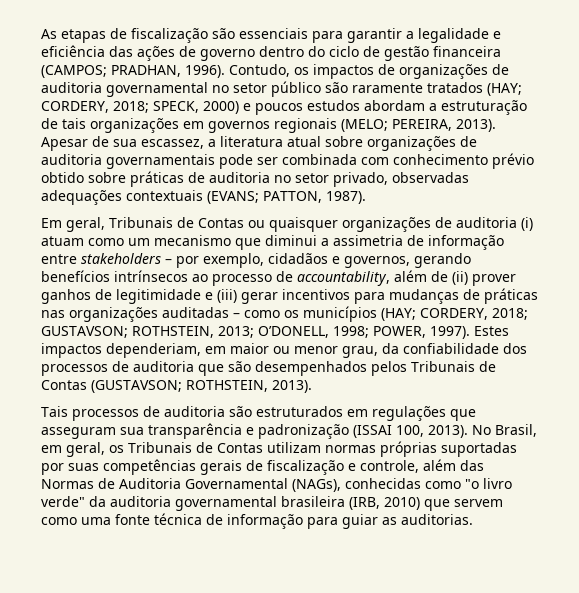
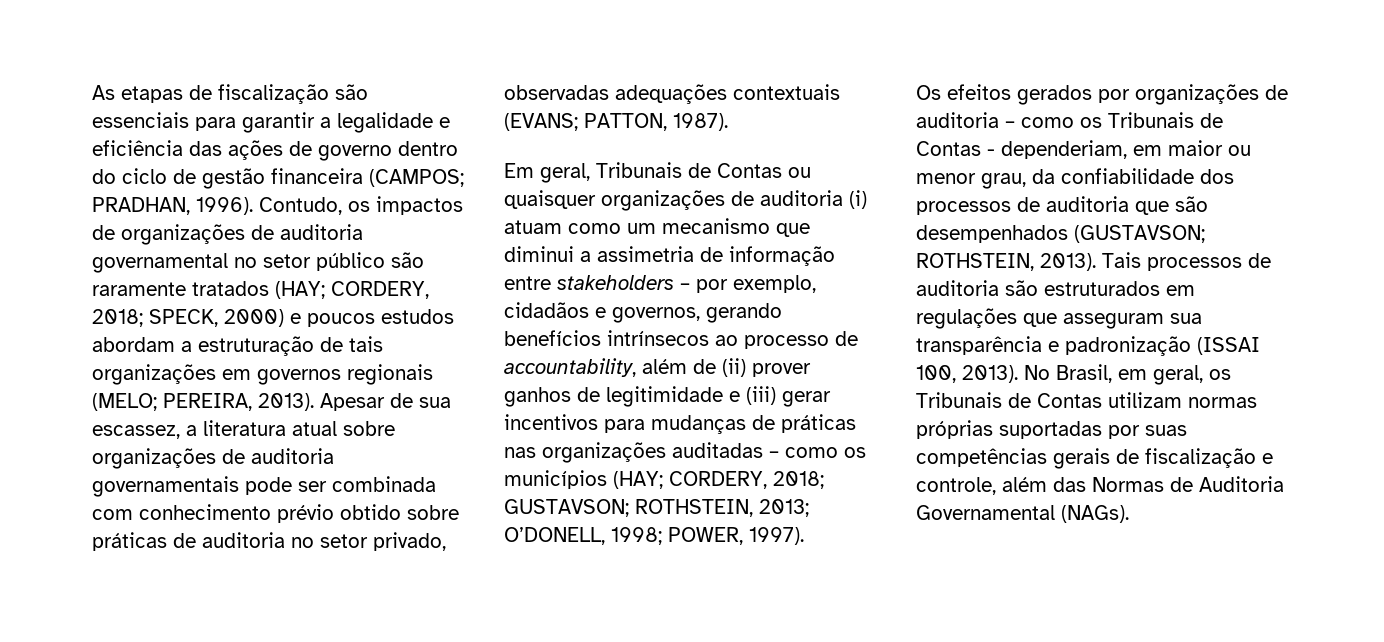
[474,326,509,336] [41,343,102,358] Estes impactos -> [916,84,1288,105] [916,112,1223,128] [916,141,995,156] // Os efeitos gerados por organizações de auditoria – como os Tribunais de Contas -
[371,361,496,376] [41,380,87,390] pelos Tribunais de Contas -> (1068, 234) none
(312, 386) // -> (1096, 262) none
[292,478,512,492] [41,496,503,511] [41,513,473,529] (NAGs), conhecidas como "o livro verde" da auditoria governamental brasileira (IRB, 2010) que servem como uma fonte técnica de informação para guiar as auditorias. -> [1061,505,1129,523] (NAGs).

